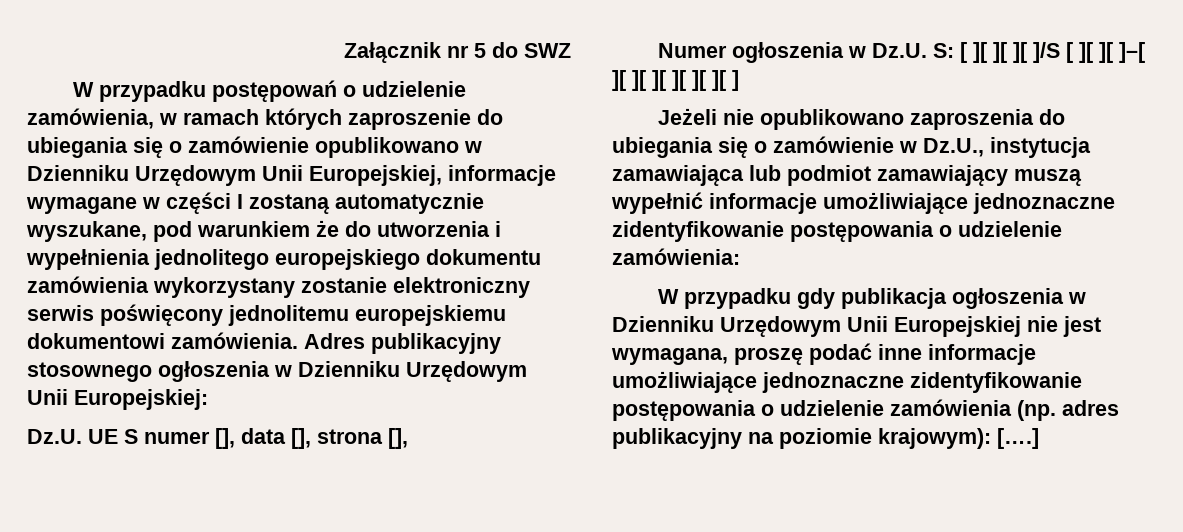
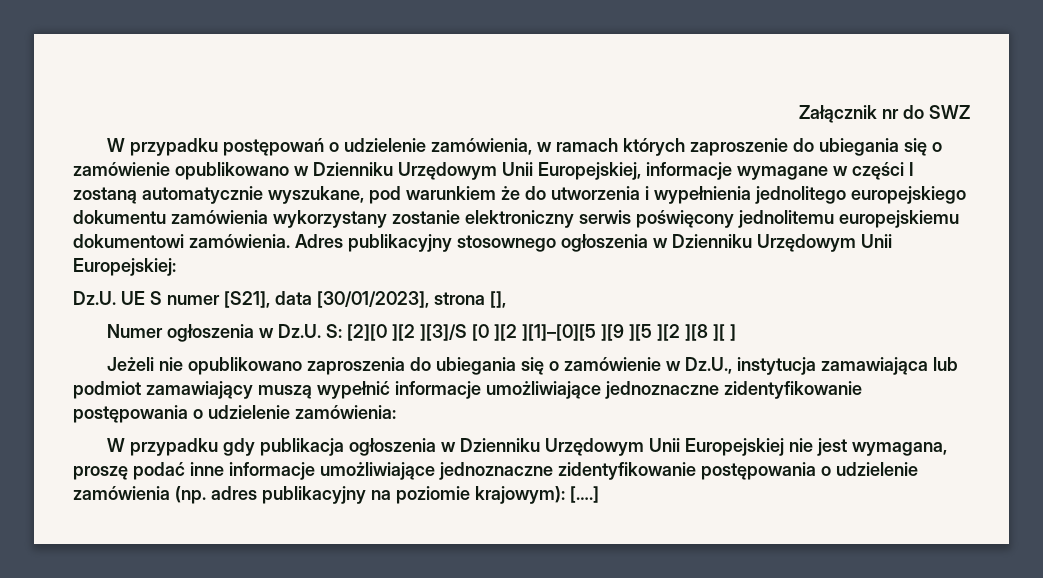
[474,43,486,58] 5 -> (899, 114) none
[215,428,311,449] [], data [], -> [224,291,429,308] [S21], data [30/01/2023],
[959,42,1145,63] [612,70,706,91] [ ][ ][ ][ ]/S [ ][ ][ ]–[ ][ ][ ][ ][ ][ -> [347,324,709,341] [2][0 ][2 ][3]/S [0 ][2 ][1]–[0][5 ][9 ][5 ][2 ][8

